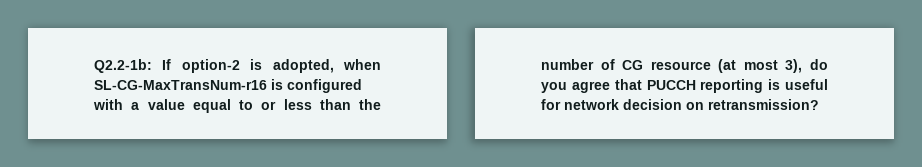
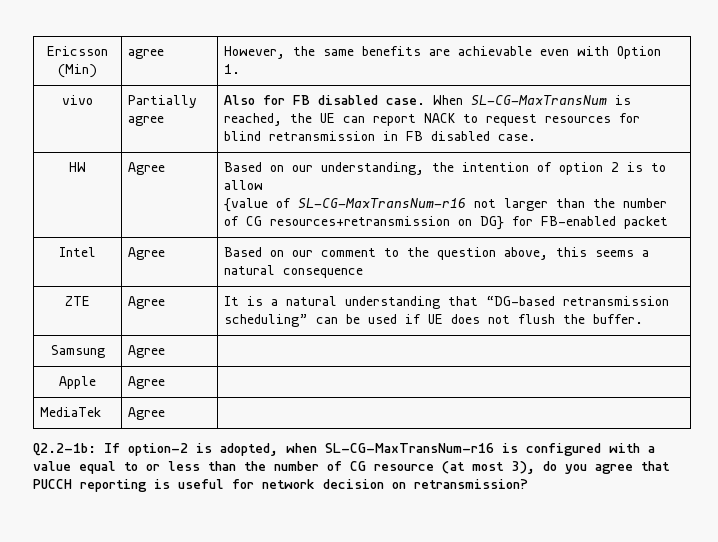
(94, 66) none -> [47,46,108,56] [58,64,97,78] [127,49,164,59] [223,46,661,59] [223,64,240,74] [62,95,93,105] [127,95,197,108] [127,116,164,126] [223,95,631,106] [223,113,640,126] [223,131,536,141] [69,162,86,172] [127,162,165,175] [223,162,666,175] [223,180,263,190] [223,198,667,212] [223,216,668,230] [59,247,96,257] [127,247,165,260] [223,247,649,260] [223,265,363,278] [65,296,90,306] [127,296,165,309] [223,296,669,309] [223,314,643,327] [50,345,105,358] [127,345,165,358] [59,376,96,389] [127,376,165,389] [39,407,101,417] [127,407,165,420] Ericsson (Min) | agree | However, the same benefits are achievable even with Option 1. // vivo | Partially agree | Also for FB disabled case. When SL-CG-MaxTransNum is reached, the UE can report NACK to request resources for blind retransmission in FB disabled case. // HW | Agree | Based on our understanding, the intention of option 2 is to allow // {value of SL-CG-MaxTransNum-r16 not larger than the number of CG resources+retransmission on DG} for FB-enabled packet // Intel | Agree | Based on our comment to the question above, this seems a natural consequence // ZTE | Agree | It is a natural understanding that “DG-based retransmission scheduling” can be used if UE does not flush the buffer. // Samsung | Agree | // Apple | Agree | // MediaTek | Agree | //

